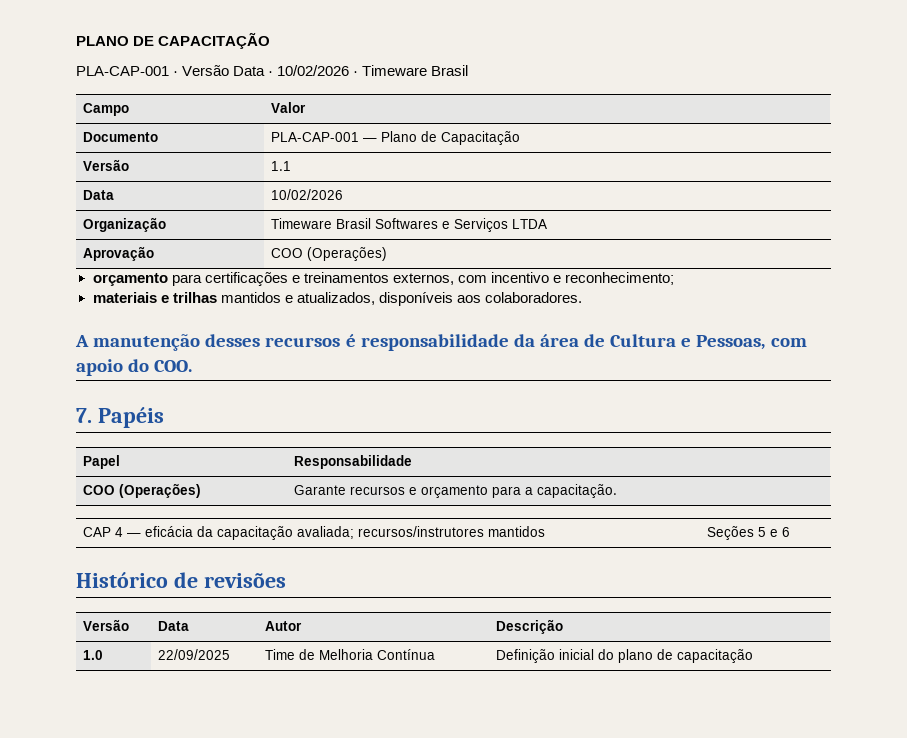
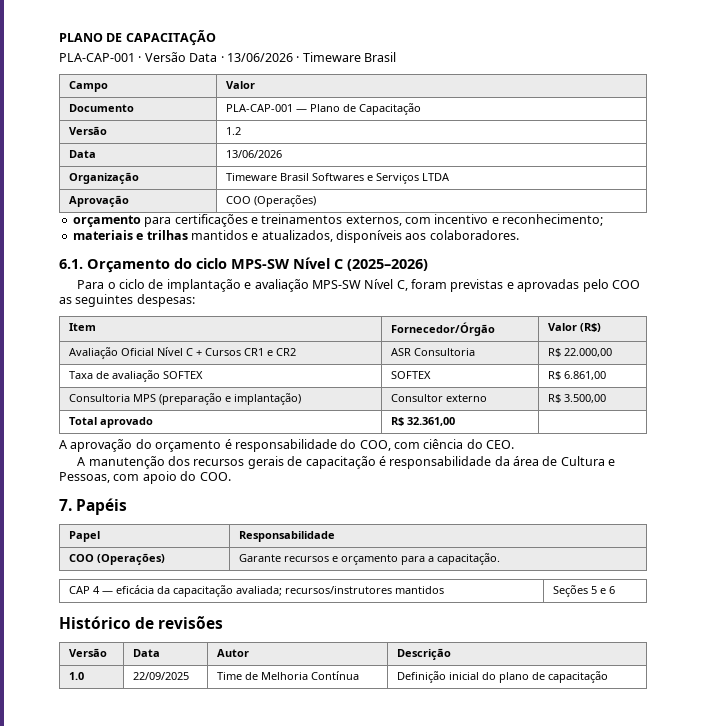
[277,65,350,76] 10/02/2026 -> [226,53,293,62] 13/06/2026
[271,161,292,171] [83,190,115,200] [271,189,344,200] 1.1 // Data | 10/02/2026 -> [225,127,241,135] [68,150,96,158] [225,150,282,158] 1.2 // Data | 13/06/2026
[75,334,341,351] A manutenção desses recursos -> [59,257,428,273] [77,279,640,292] [59,294,195,307] [68,323,96,331] [390,322,495,336] [547,323,601,332] [68,347,296,359] [390,348,475,356] [547,348,612,357] [68,370,203,382] [390,371,431,379] [547,371,606,380] [68,393,301,405] [390,394,487,402] [547,394,606,403] [68,417,153,428] [390,417,455,426] [59,439,515,452] [77,456,376,469] 6.1. Orçamento do ciclo MPS-SW Nível C (2025–2026) // Para o ciclo de implantação e avaliação MPS-SW Nível C, foram previstas e aprovadas pelo COO as seguintes despesas: // Item | Fornecedor/Órgão | Valor (R$) // Avaliação Oficial Nível C + Cursos CR1 e CR2 | ASR Consultoria | R$ 22.000,00 // Taxa de avaliação SOFTEX | SOFTEX | R$ 6.861,00 // Consultoria MPS (preparação e implantação) | Consultor externo | R$ 3.500,00 // Total aprovado | R$ 32.361,00 | // A aprovação do orçamento é responsabilidade do COO, com ciência do CEO. // A manutenção dos recursos gerais de capacitação

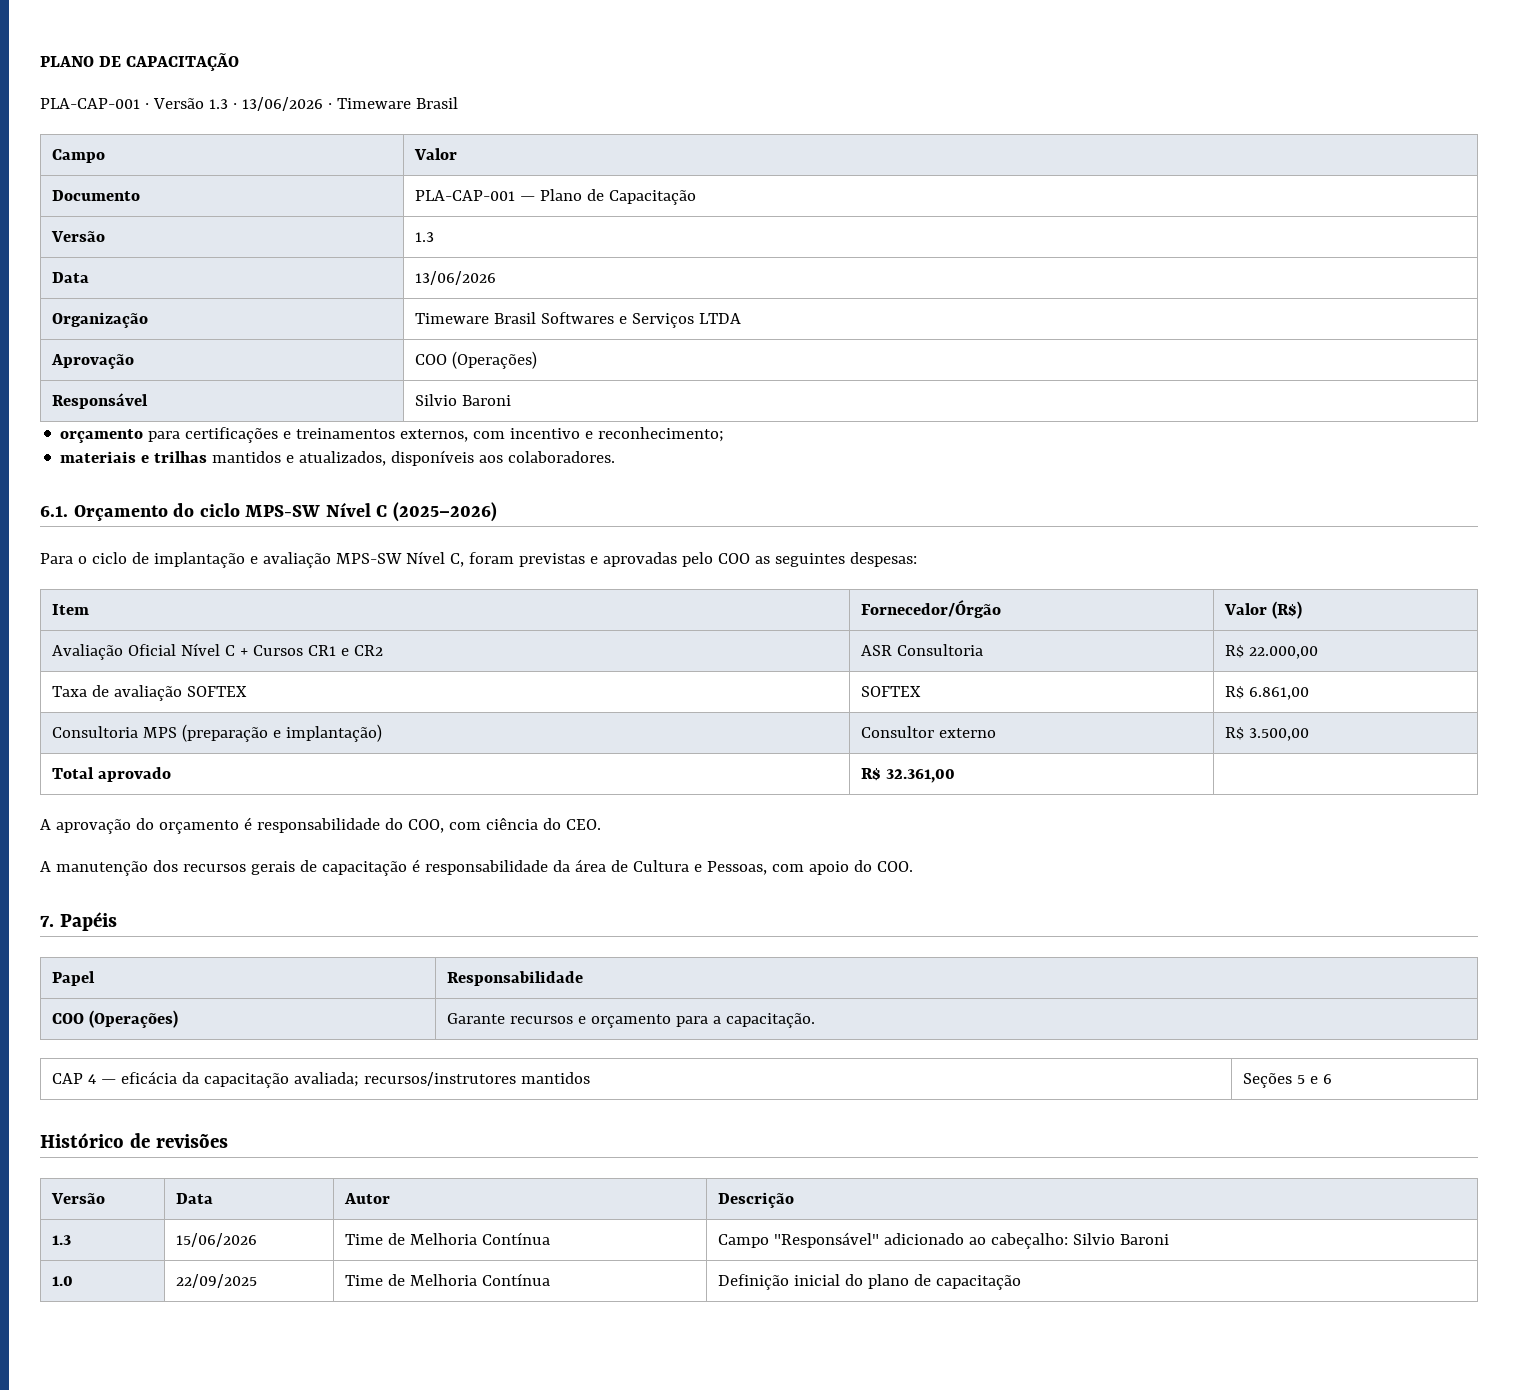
[189,53,218,62] Data -> [208,99,228,109] 1.3
[225,127,241,135] 1.2 -> [415,232,435,242] 1.3
(316, 201) none -> [52,393,149,409] [415,394,512,406] // Responsável | Silvio Baroni
(451, 654) none -> [52,1235,72,1245] [176,1233,258,1247] [345,1232,551,1245] [718,1232,1170,1249] // 1.3 | 15/06/2026 | Time de Melhoria Contínua | Campo "Responsável" adicionado ao cabeçalho: Silvio Baroni

